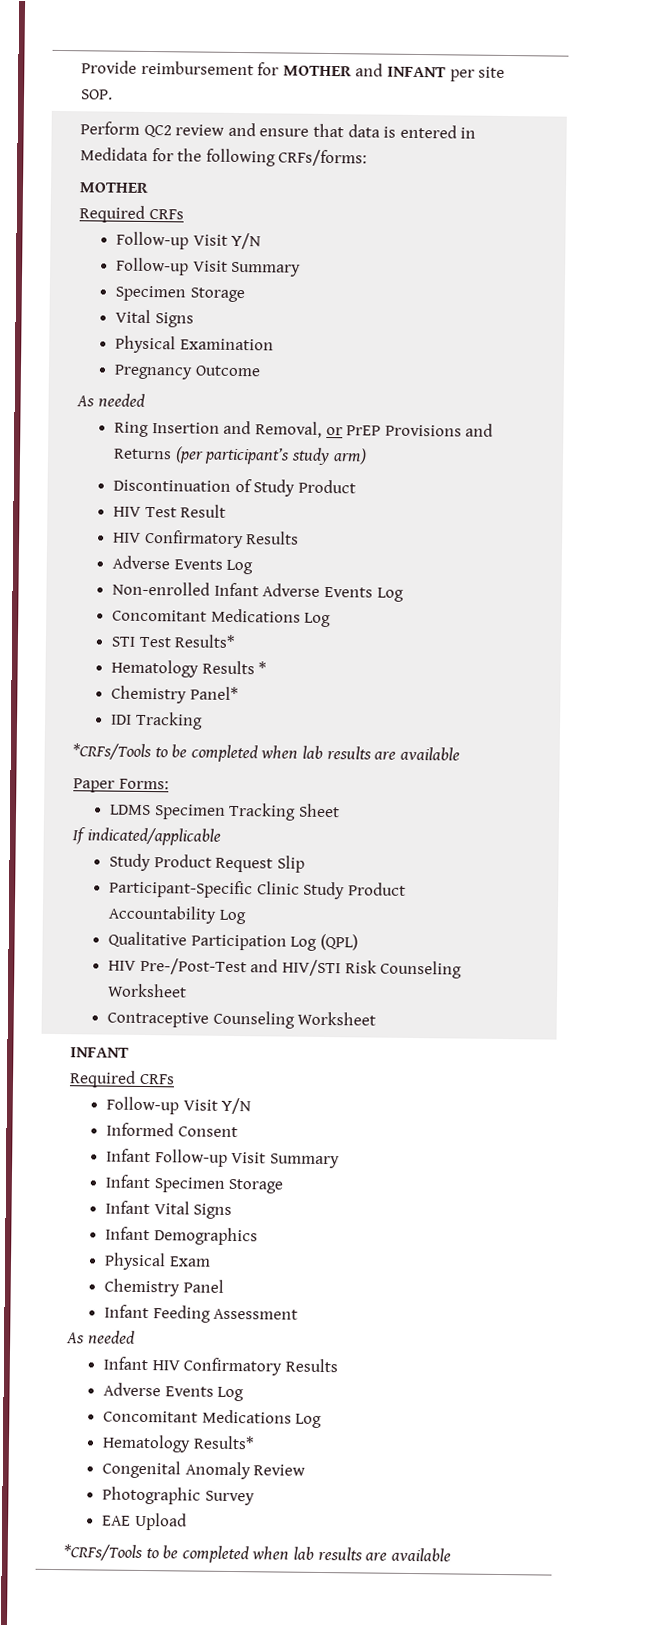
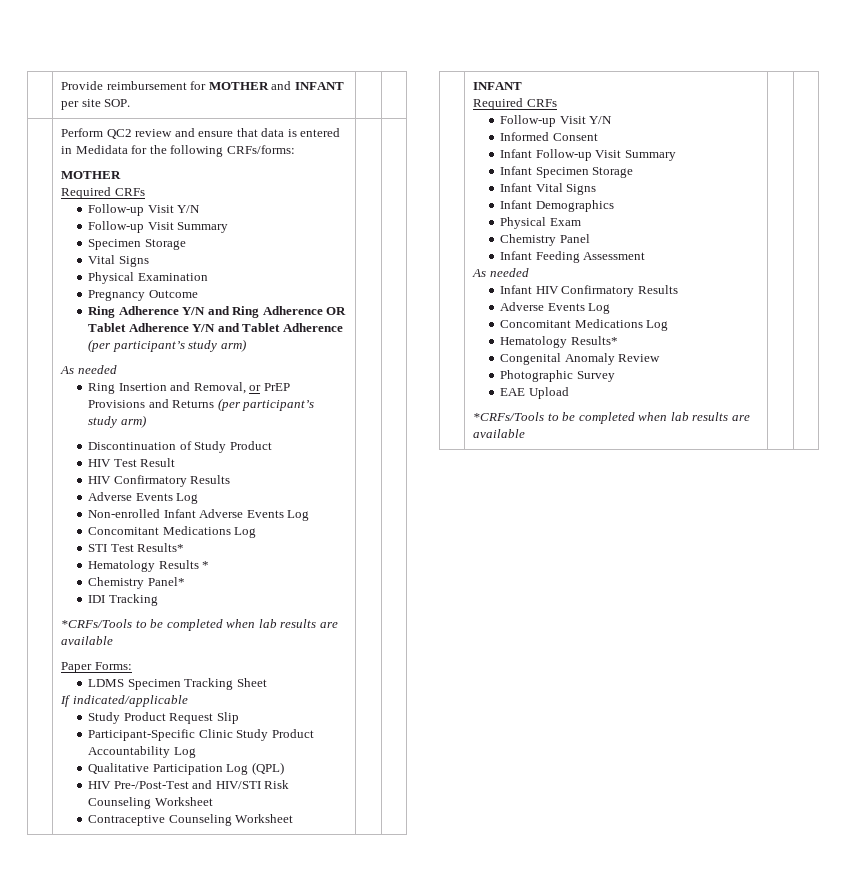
(261, 371) none -> [88,306,347,318] [88,323,343,332] [88,339,246,352] // Ring Adherence Y/N and Ring Adherence OR Tablet Adherence Y/N and Tablet Adherence (per participant’s study arm)

